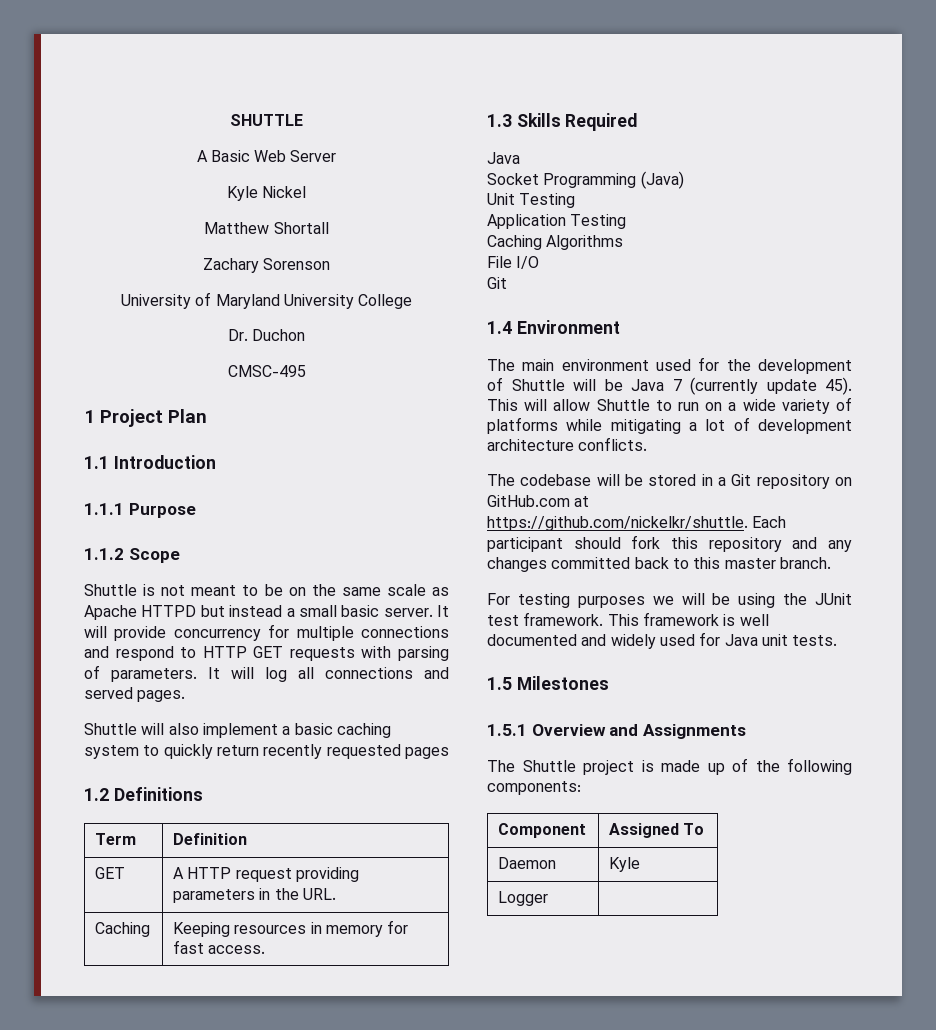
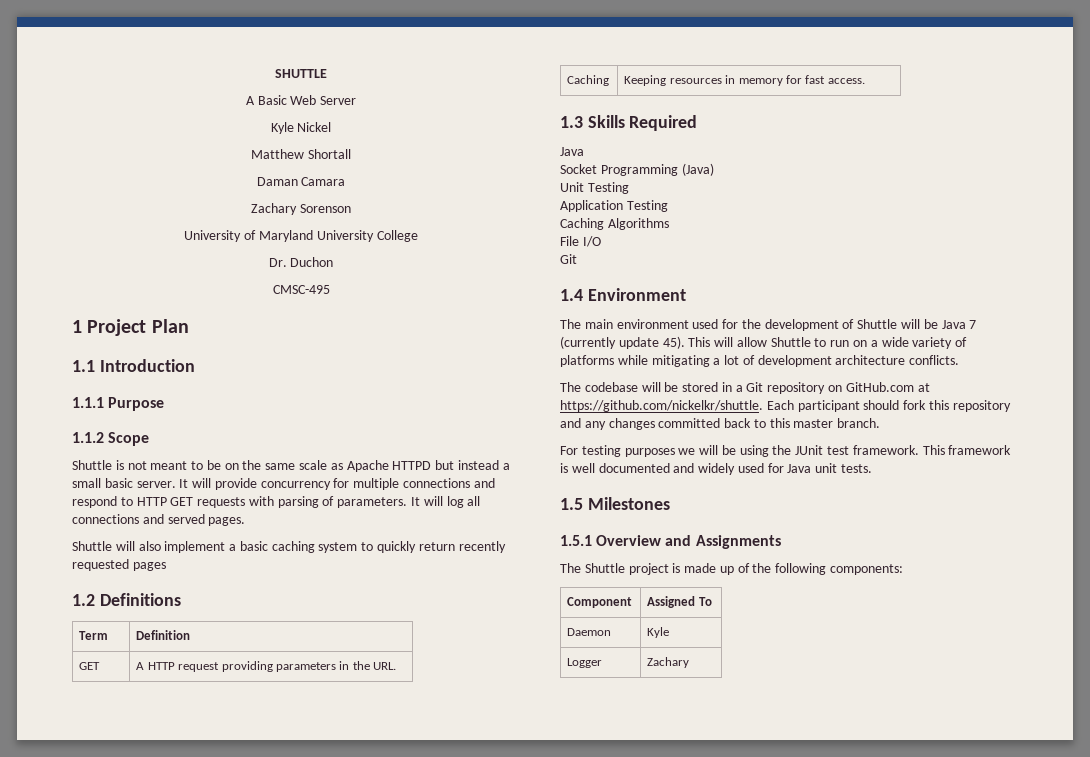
(329, 228) none -> [256,177,346,186] // Daman Camara
(549, 898) none -> [647,657,690,668] Zachary

